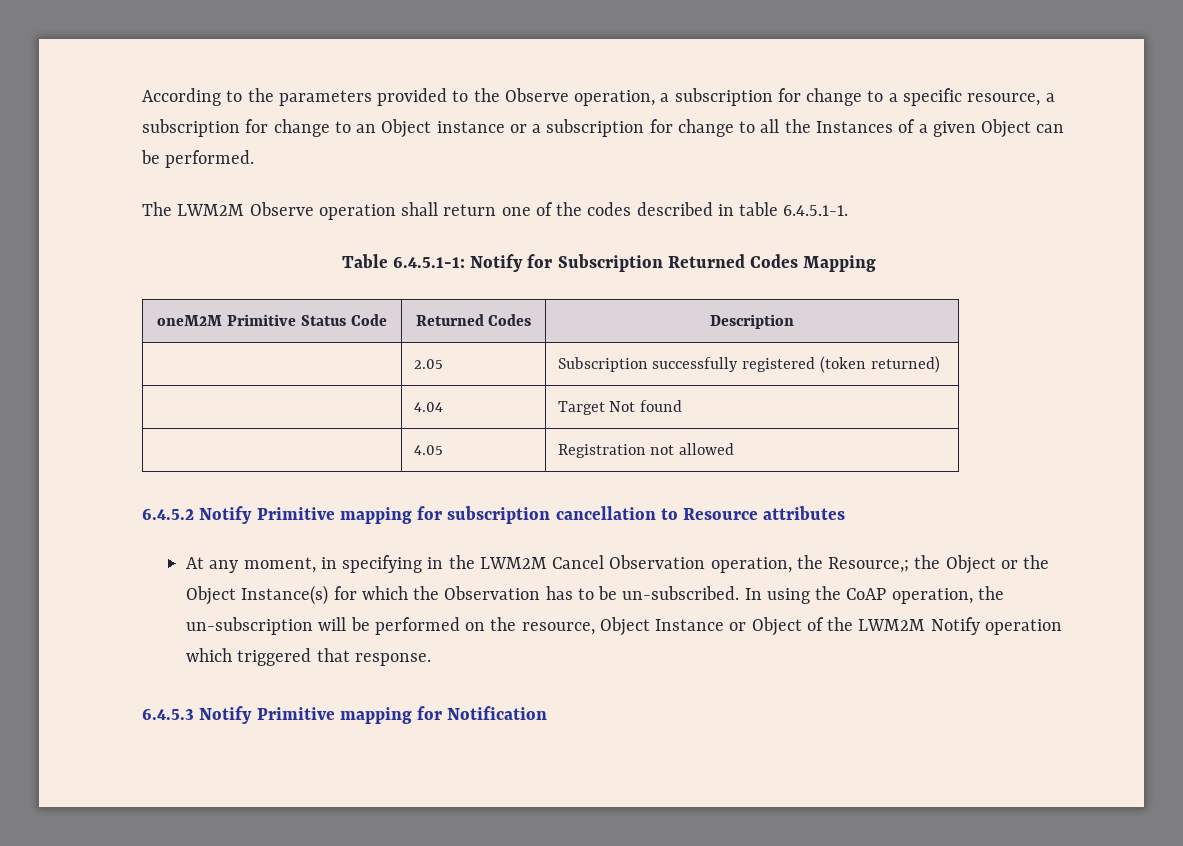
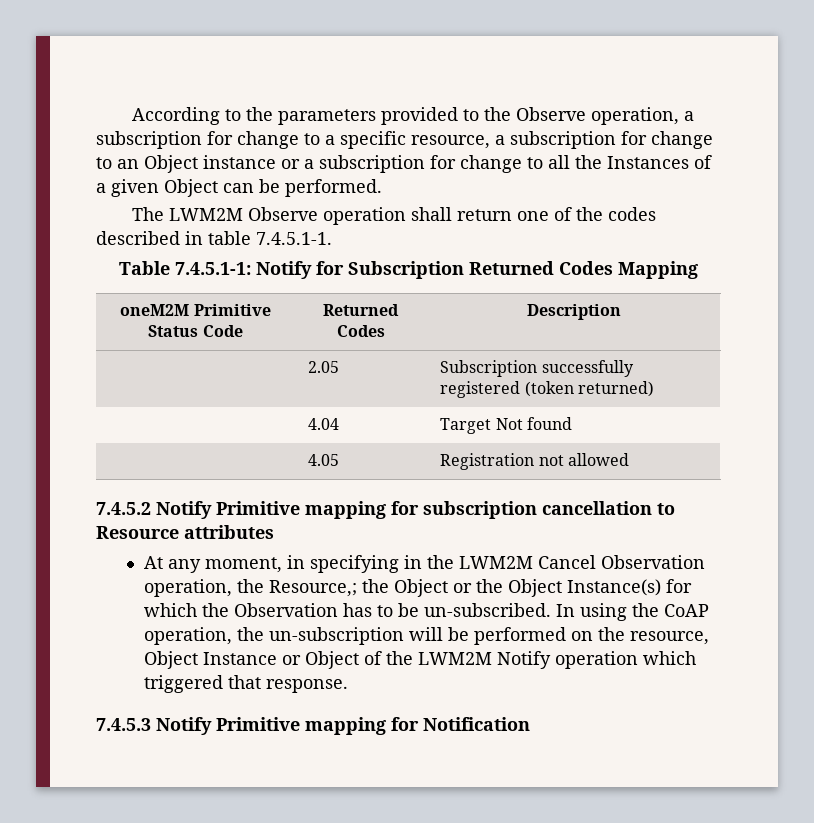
[783,205,849,216] 6.4.5.1-1. -> [256,232,332,245] 7.4.5.1-1.
[392,257,465,268] 6.4.5.1-1: -> [175,262,251,275] 7.4.5.1-1:
[142,509,194,520] 6.4.5.2 -> [96,502,151,515] 7.4.5.2
[142,709,194,720] 6.4.5.3 -> [96,718,151,731] 7.4.5.3

